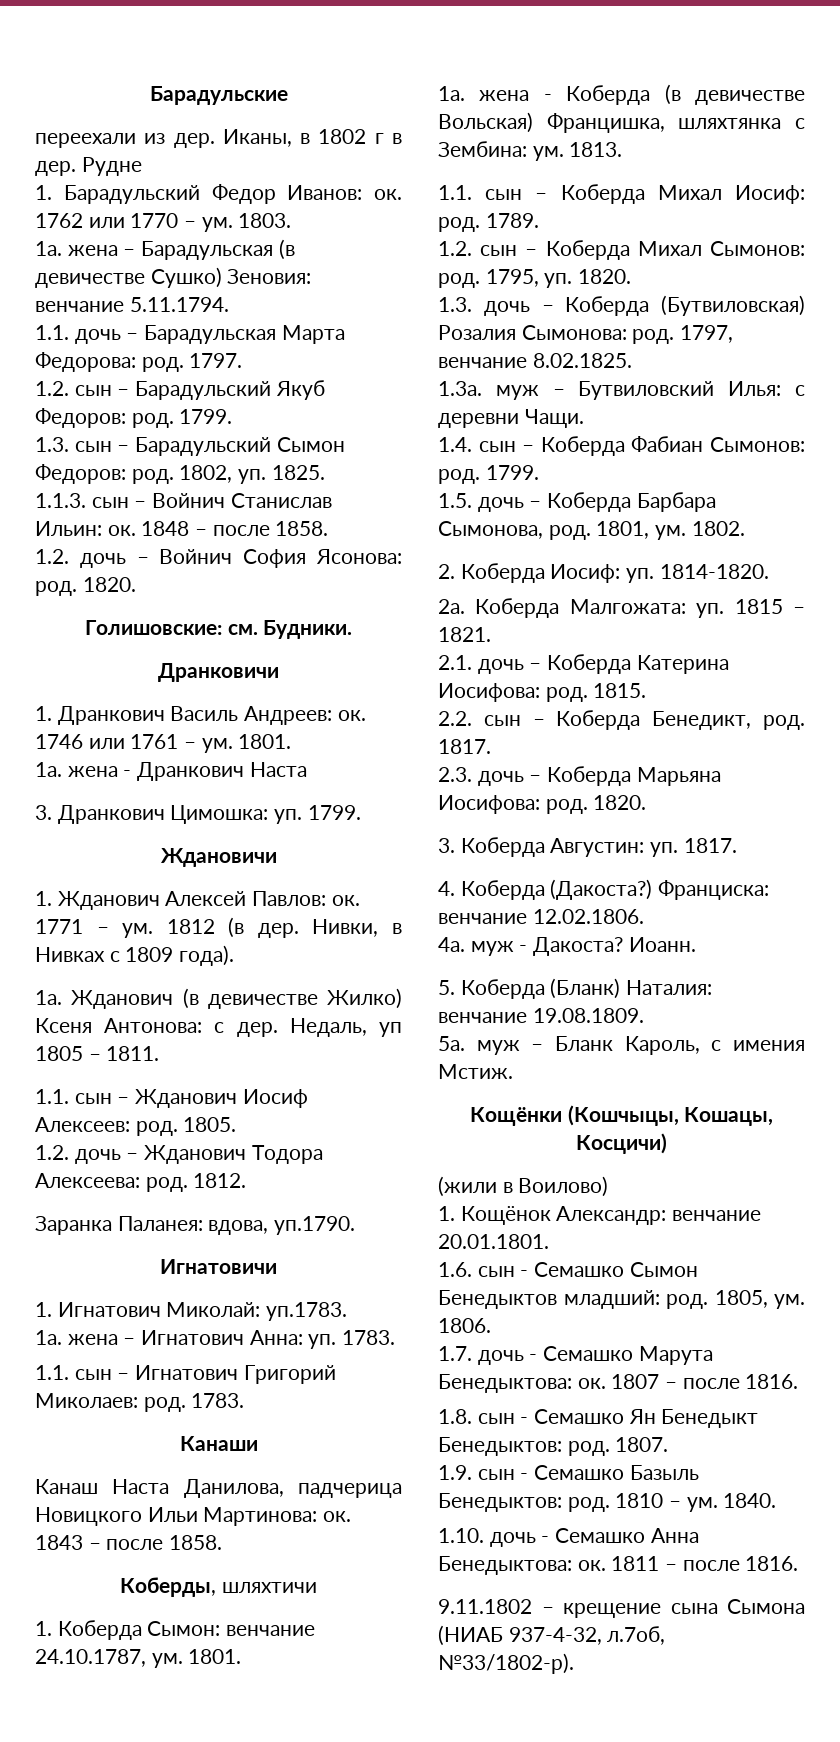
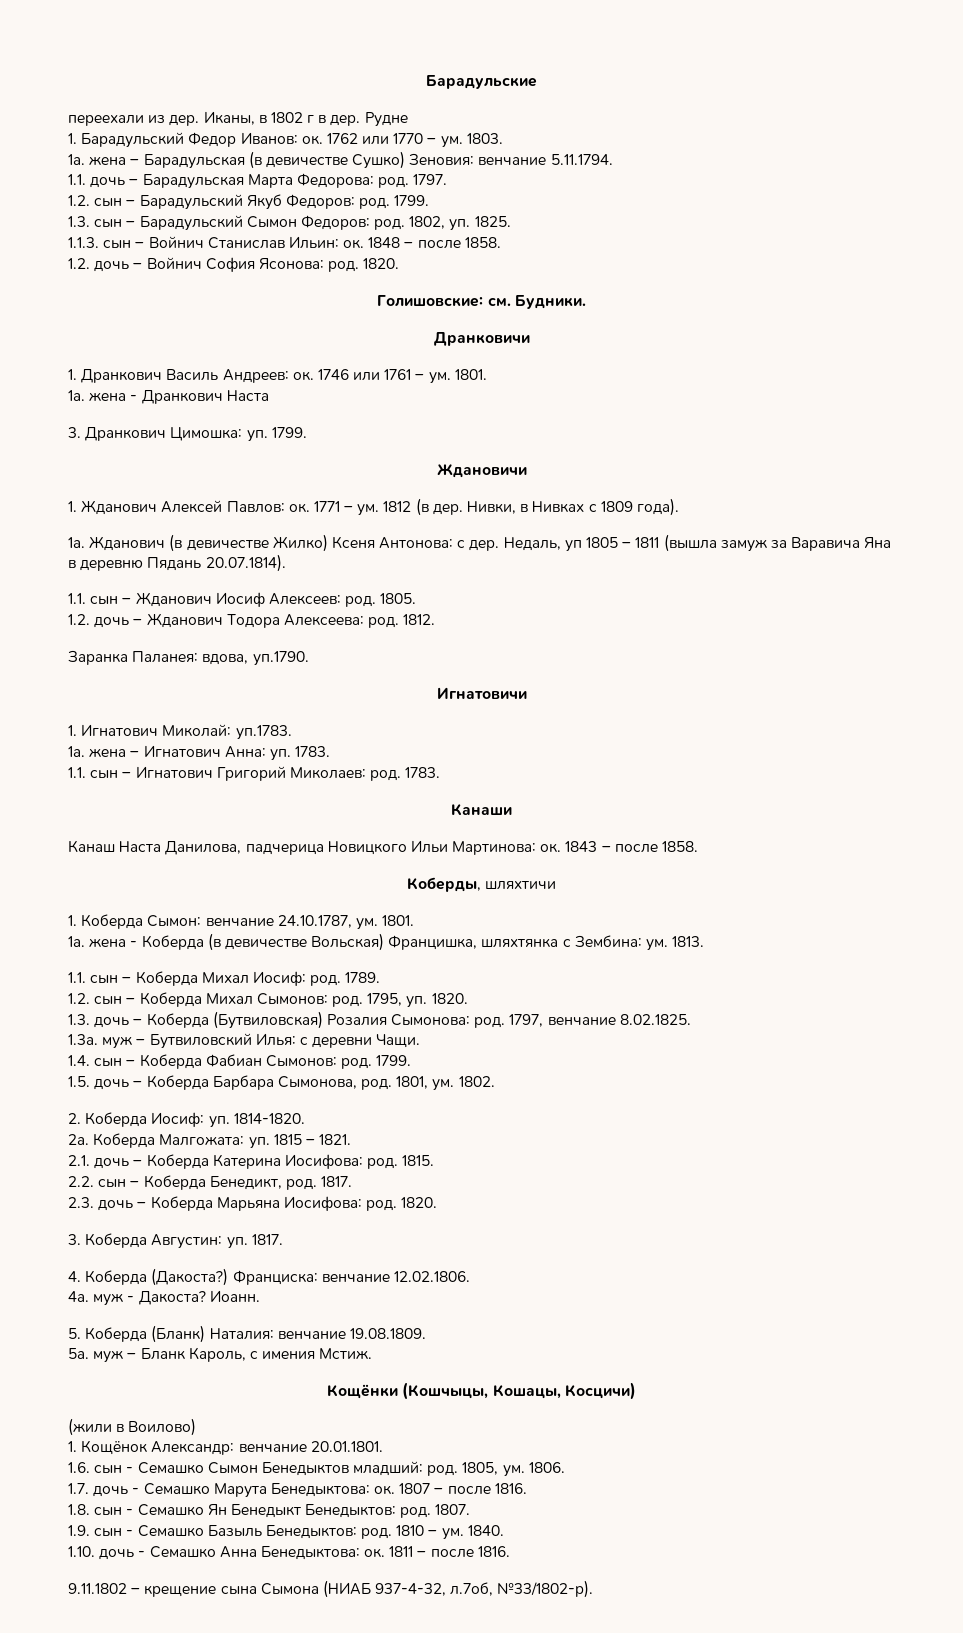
[106,1046,160,1061] 1811. -> [635,534,892,552] [68,554,286,572] 1811 (вышла замуж за Варавича Яна в деревню Пядань 20.07.1814).

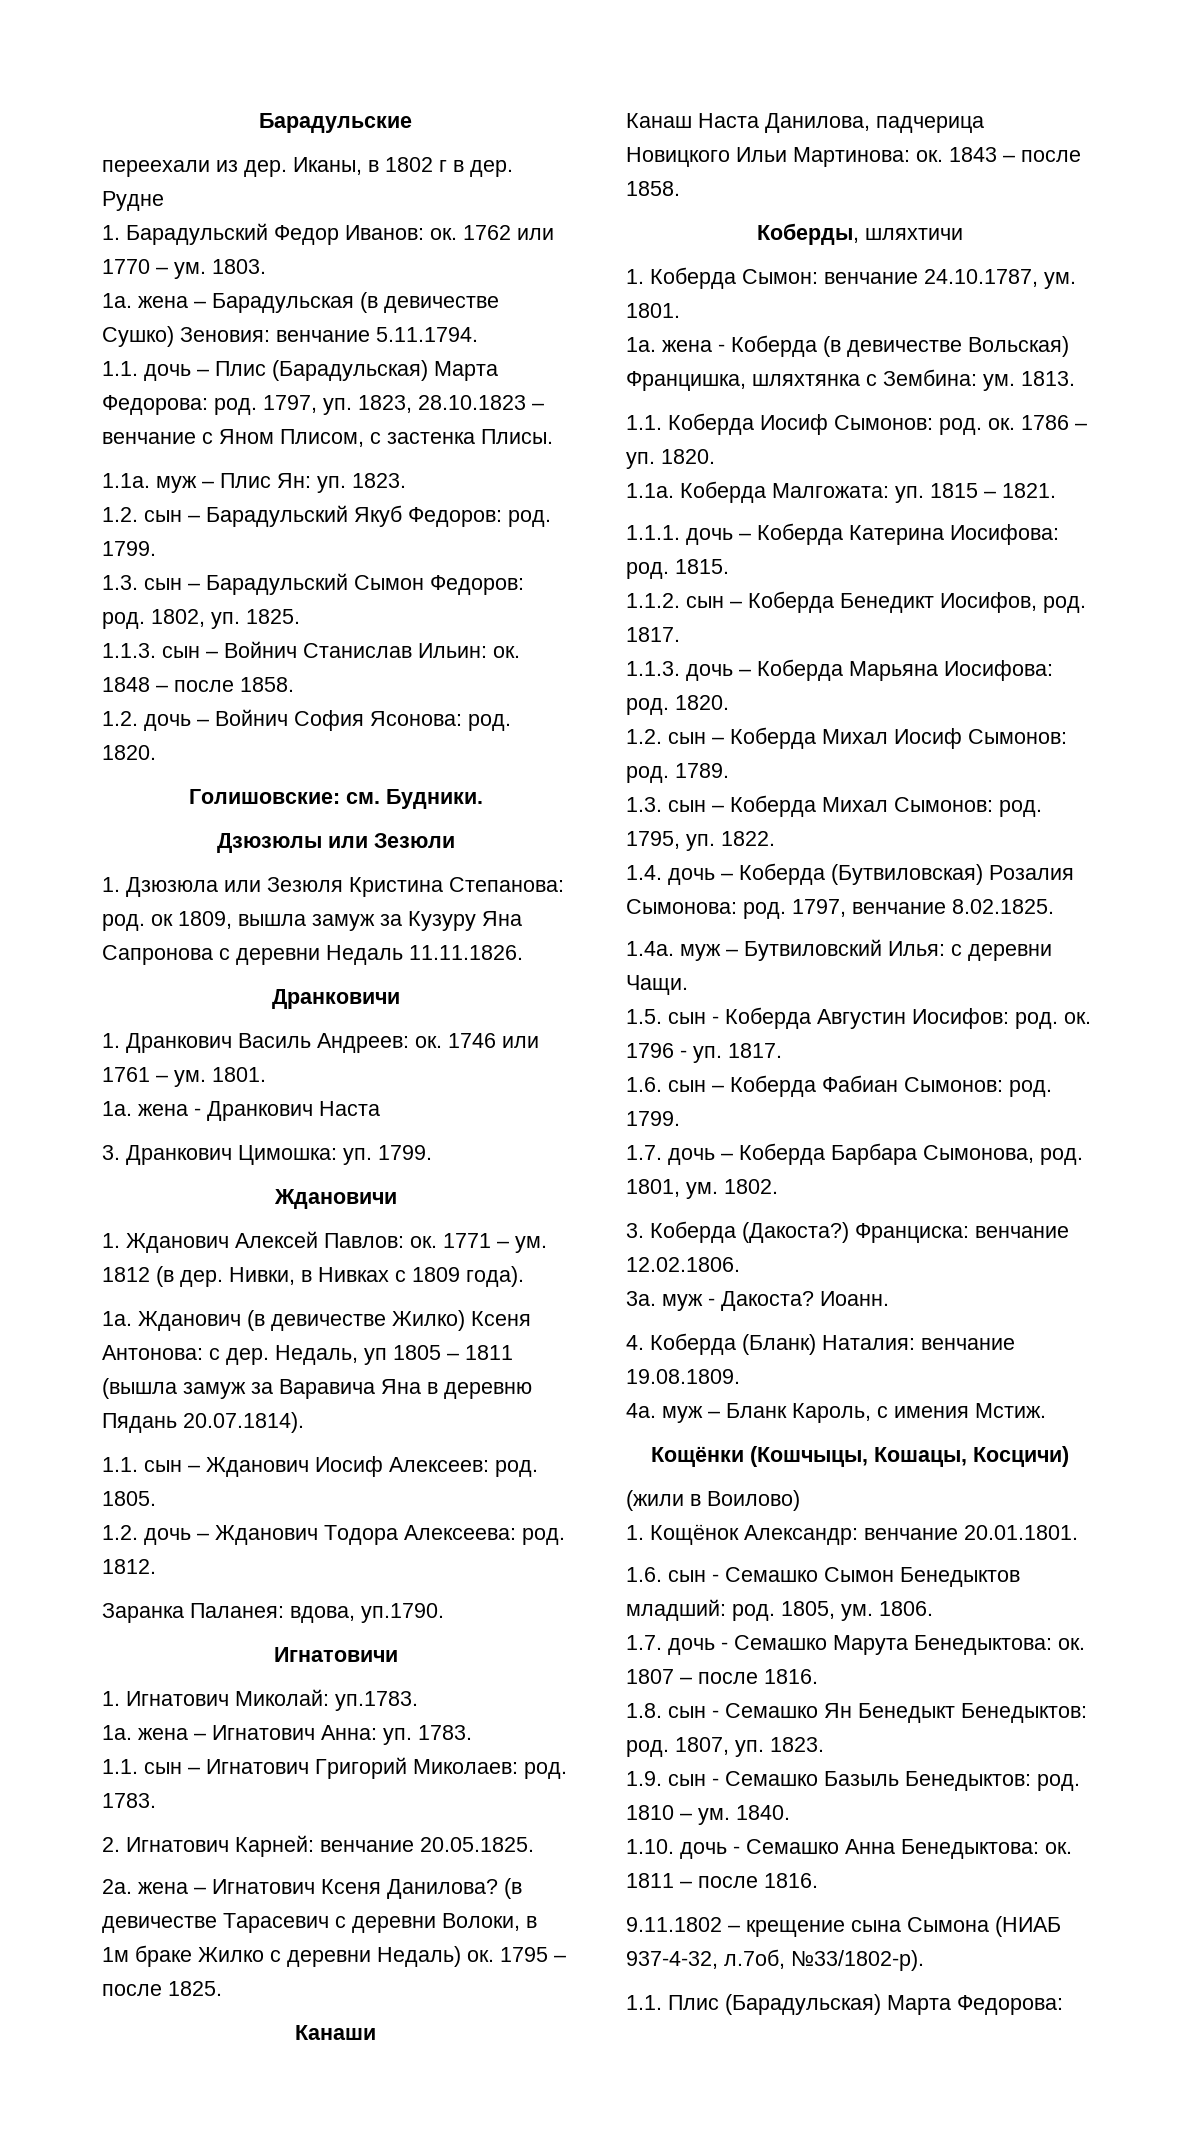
[142,174,244,189] Барадульская -> [215,360,428,381] Плис (Барадульская)
[413,174,448,185] 1797. -> [263,395,544,415] [102,429,553,447] [102,473,406,493] 1797, уп. 1823, 28.10.1823 – венчание с Яном Плисом, с застенка Плисы. // 1.1а. муж – Плис Ян: уп. 1823.
(586, 302) none -> [216,833,455,853] [102,877,564,897] [102,911,522,931] [102,945,523,965] // Дзюзюлы или Зезюли // 1. Дзюзюла или Зезюля Кристина Степанова: род. ок 1809, вышла замуж за Кузуру Яна Сапронова с деревни Недаль 11.11.1826.
(441, 772) none -> [102,1835,534,1857] [102,1878,522,1899] [102,1913,537,1933] [102,1945,566,1967] [102,1981,222,1996] // 2. Игнатович Карней: венчание 20.05.1825. // 2а. жена – Игнатович Ксеня Данилова? (в девичестве Тарасевич с деревни Волоки, в 1м браке Жилко с деревни Недаль) ок. 1795 – после 1825.
[90,971,306,986] сын – Коберда Михал Иосиф: -> [668,413,1087,435] [626,449,715,469] [626,481,1056,503] [626,523,1059,545] [626,559,729,579] [626,591,1086,613] [626,627,680,642] [626,659,1053,681] [626,695,729,715] [626,727,1067,749] Коберда Иосиф Сымонов: род. ок. 1786 – уп. 1820. // 1.1а. Коберда Малгожата: уп. 1815 – 1821. // 1.1.1. дочь – Коберда Катерина Иосифова: род. 1815. // 1.1.2. сын – Коберда Бенедикт Иосифов, род. 1817. // 1.1.3. дочь – Коберда Марьяна Иосифова: род. 1820. // 1.2. сын – Коберда Михал Иосиф Сымонов:
[68,993,90,1004] 1.2. -> [626,797,662,812] 1.3.
[431,993,468,1004] [68,1014,90,1025] 1820. // 1.3. -> [721,831,775,846] [626,865,662,880] 1822. // 1.4.
[68,1034,98,1045] 1.3а. -> [626,941,674,956] 1.4а.
[68,1055,90,1066] 1.4. -> [626,1007,1091,1029] [626,1043,782,1063] [626,1077,662,1092] 1.5. сын - Коберда Августин Иосифов: род. ок. 1796 - уп. 1817. // 1.6.
[68,1076,90,1087] 1.5. -> [626,1145,662,1160] 1.7.
[68,1112,305,1128] [68,1133,352,1149] [68,1154,435,1169] [68,1175,353,1190] [68,1196,438,1211] [68,1233,283,1249] [68,1271,81,1282] 2. Коберда Иосиф: уп. 1814-1820. // 2а. Коберда Малгожата: уп. 1815 – 1821. // 2.1. дочь – Коберда Катерина Иосифова: род. 1815. // 2.2. сын – Коберда Бенедикт, род. 1817. // 2.3. дочь – Коберда Марьяна Иосифова: род. 1820. // 3. Коберда Августин: уп. 1817. // 4. -> [626,1223,644,1238] 3.
[68,1291,89,1302] 4а. -> [626,1291,656,1306] 3а.
[68,1328,81,1339] 5. -> [626,1335,644,1350] 4.
[68,1348,89,1359] 5а. -> [626,1403,656,1418] 4а.
[435,1504,471,1515] 1807. -> [675,1737,824,1757] 1807, уп. 1823.
(594, 1589) none -> [626,1994,1063,2015] // 1.1. Плис (Барадульская) Марта Федорова:

